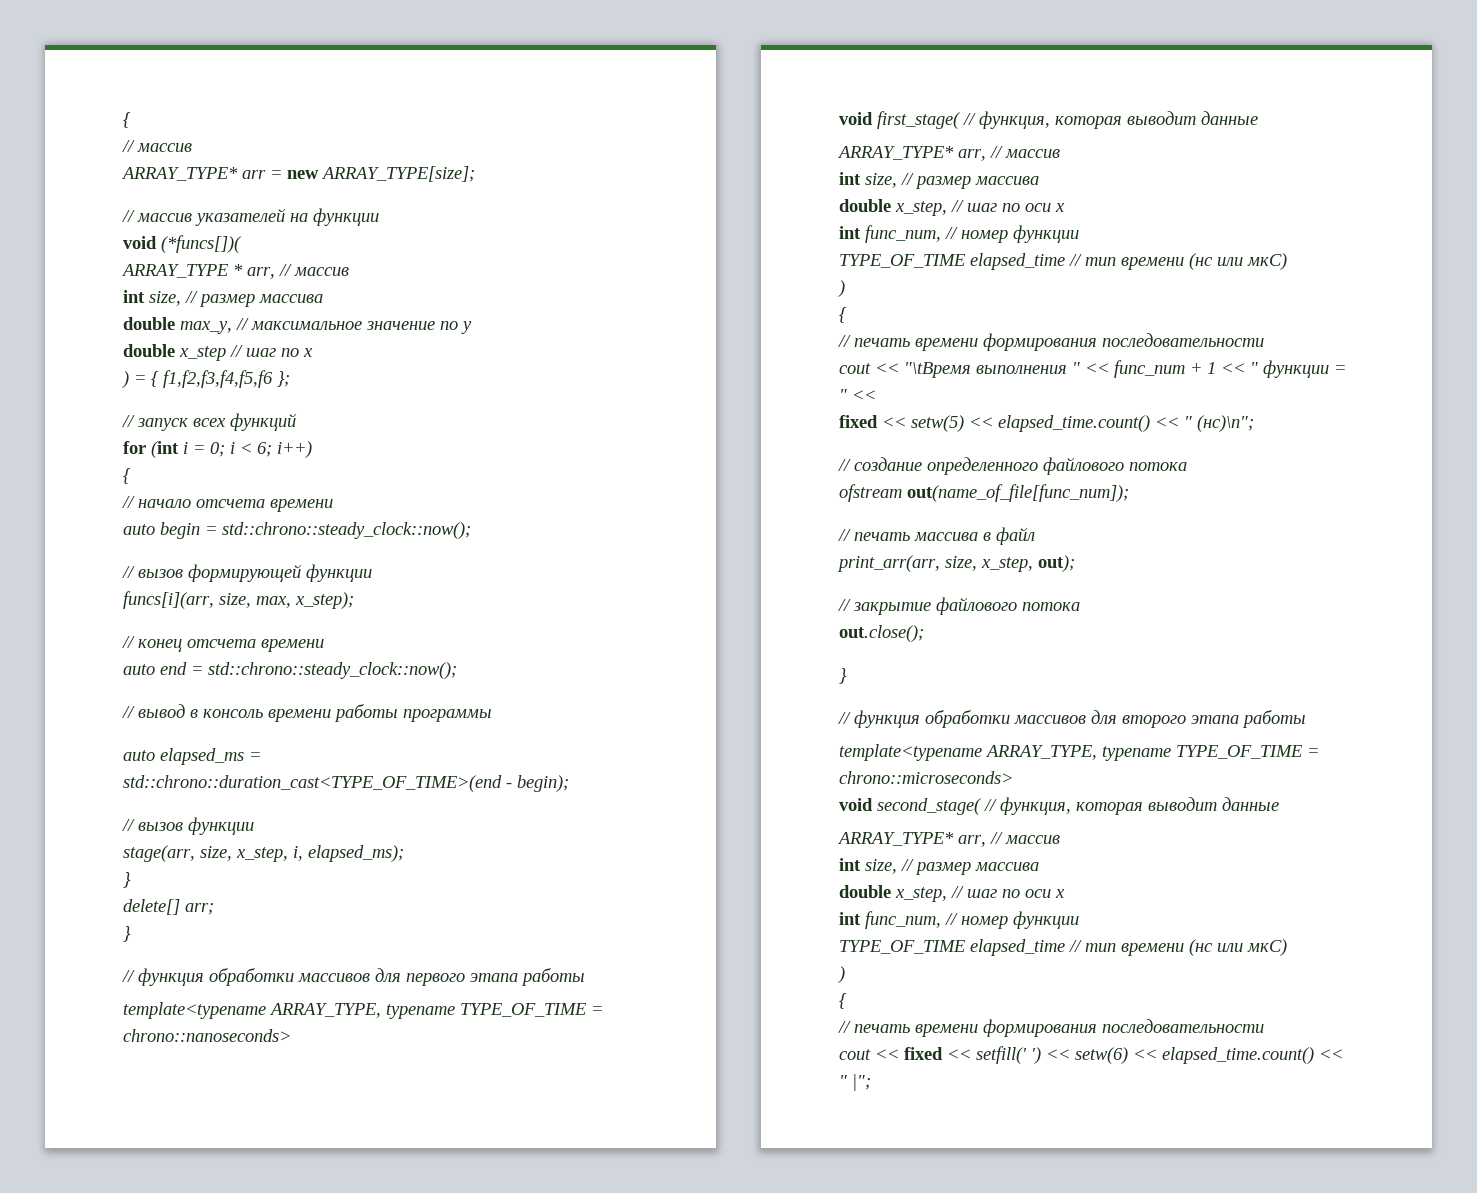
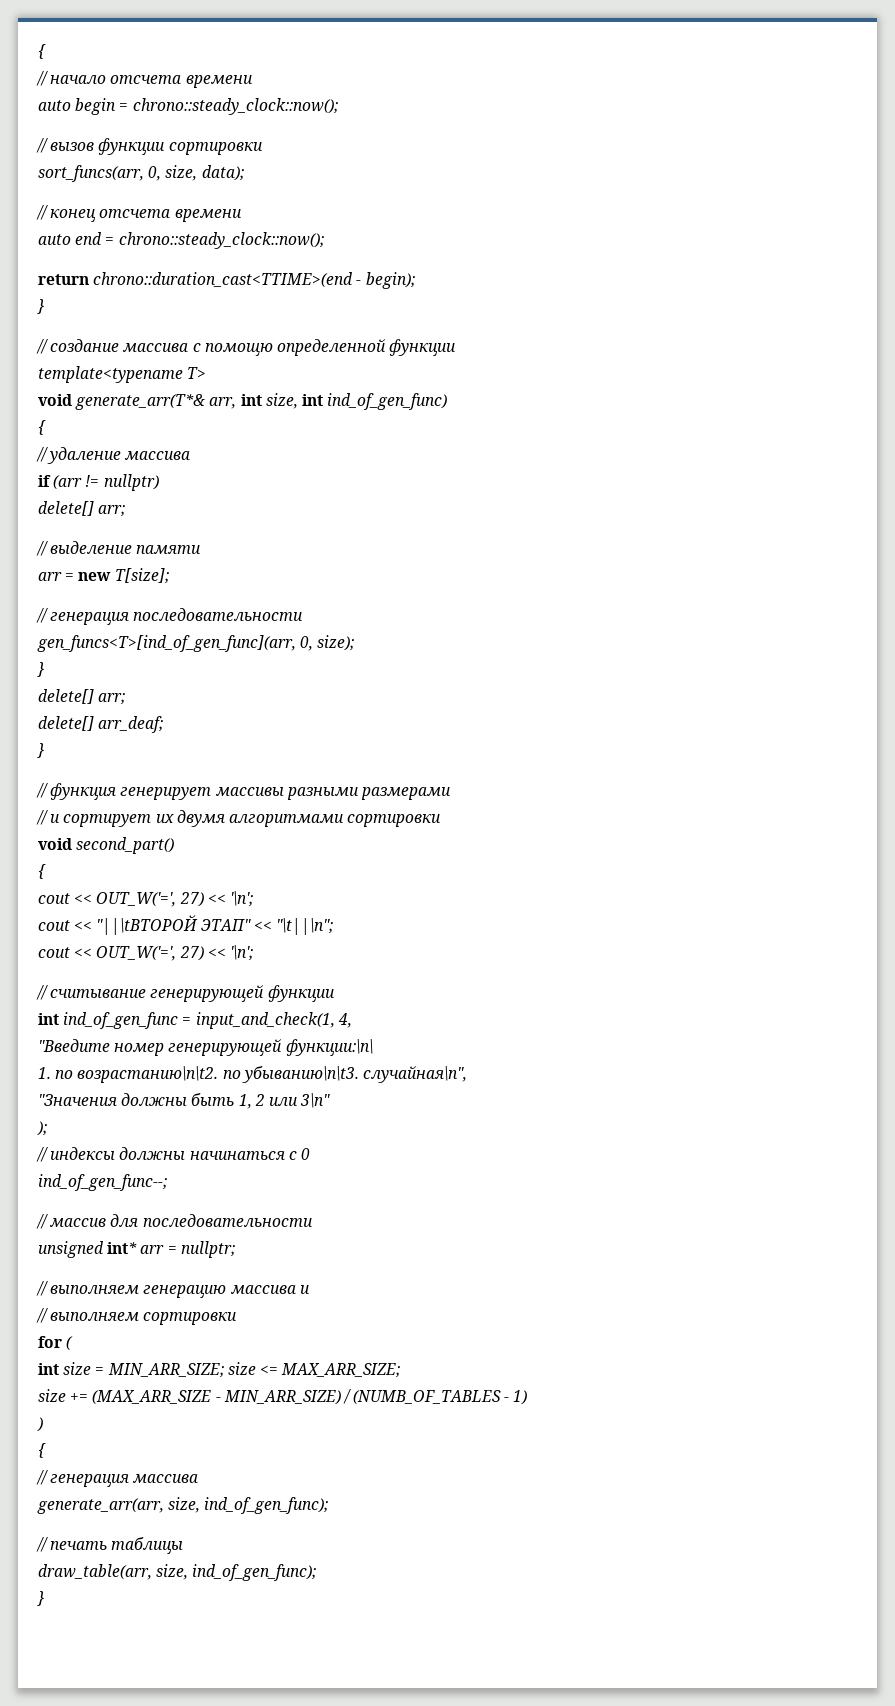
[123,112,131,128] [122,140,192,152] [121,166,475,182] [122,208,379,226] [123,235,242,253] [121,264,349,279] [123,290,323,307] [123,317,472,334] [123,344,313,361] [122,370,290,388] [122,413,297,431] [123,441,312,458] [123,468,131,484] { // // массив // ARRAY_TYPE* arr = new ARRAY_TYPE[size]; // // массив указателей на функции // void (*funcs[])( // ARRAY_TYPE * arr, // массив // int size, // размер массива // double max_y, // максимальное значение по y // double x_step // шаг по x // ) = { f1,f2,f3,f4,f5,f6 }; // // запуск всех функций // for (int i = 0; i < 6; i++) // { -> [38,44,46,59] {
[222,522,471,539] [122,564,372,582] [123,591,354,609] std::chrono::steady_clock::now(); // // вызов формирующей функции // funcs[i](arr, size, max, x_step); -> [132,98,338,115] [36,138,263,155] [38,165,244,182] chrono::steady_clock::now(); // // вызов функции сортировки // sort_funcs(arr, 0, size, data);
[208,662,457,679] [122,704,492,722] [123,748,261,765] [123,775,502,792] std::chrono::steady_clock::now(); // // вывод в консоль времени работы программы // auto elapsed_ms = std::chrono::duration_cast<TYPE_OF_TIME>(end -> [118,232,324,249] [38,272,354,287] chrono::steady_clock::now(); // return chrono::duration_cast<TTIME>(end
[122,817,254,835] [123,845,404,862] // // вызов функции // stage(arr, size, x_step, i, elapsed_ms); -> [37,299,45,314] [36,339,457,356] [38,366,207,383] [38,393,448,410] [38,420,46,435] [36,447,191,464] [38,474,159,491] [38,501,126,517] [36,541,202,556] [38,568,169,584] [36,608,304,625] [37,635,355,652] // } // // создание массива с помощю определенной функции // template<typename T> // void generate_arr(T*& arr, int size, int ind_of_gen_func) // { // // удаление массива // if (arr != nullptr) // delete[] arr; // // выделение памяти // arr = new T[size]; // // генерация последовательности // gen_funcs<T>[ind_of_gen_func](arr, 0, size);
[123,926,131,942] [122,968,585,986] [123,1002,603,1019] [123,1029,291,1042] [839,111,1258,129] [837,146,1060,161] [839,172,1039,189] [839,199,1065,216] [839,225,1079,243] [839,253,1287,270] [838,280,845,297] [839,307,847,323] [838,333,1264,351] [839,360,1346,378] [839,389,876,401] [839,415,1254,432] [838,457,1187,475] [839,484,1129,502] [838,527,1035,545] [837,555,1075,572] [838,597,1080,615] [839,625,924,642] [839,668,847,684] [838,710,1306,728] [839,744,1319,761] [839,771,1013,784] [839,797,1279,815] [837,832,1060,847] [839,858,1039,875] [839,885,1065,902] [839,911,1079,929] [839,939,1287,956] [838,966,845,983] [839,993,847,1009] [838,1019,1264,1037] [839,1046,1343,1064] [839,1074,871,1091] // } // // функция обработки массивов для первого этапа работы // template<typename ARRAY_TYPE, typename TYPE_OF_TIME = chrono::nanoseconds> // void first_stage( // функция, которая выводит данные // ARRAY_TYPE* arr, // массив // int size, // размер массива // double x_step, // шаг по оси х // int func_num, // номер функции // TYPE_OF_TIME elapsed_time // тип времени (нс или мкС) // ) // { // // печать времени формирования последовательности // cout << "\tВремя выполнения " << func_num + 1 << " функции = " << // fixed << setw(5) << elapsed_time.count() << " (нс)\n"; // // создание определенного файлового потока // ofstream out(name_of_file[func_num]); // // печать массива в файл // print_arr(arr, size, x_step, out); // // закрытие файлового потока // out.close(); // } // // функция обработки массивов для второго этапа работы // template<typename ARRAY_TYPE, typename TYPE_OF_TIME = chrono::microseconds> // void second_stage( // функция, которая выводит данные // ARRAY_TYPE* arr, // массив // int size, // размер массива // double x_step, // шаг по оси х // int func_num, // номер функции // TYPE_OF_TIME elapsed_time // тип времени (нс или мкС) // ) // { // // печать времени формирования последовательности // cout << fixed << setfill(' ') << setw(6) << elapsed_time.count() << " |"; -> [38,716,164,733] [37,743,45,758] [36,783,451,800] [36,810,442,827] [38,837,175,854] [38,864,46,879] [38,891,253,907] [38,915,333,935] [38,945,253,961] [36,985,335,1002] [38,1012,352,1029] [38,1039,373,1056] [38,1066,467,1083] [38,1093,331,1109] [37,1121,47,1136] [36,1147,310,1162] [38,1174,167,1191] [36,1214,313,1229] [38,1241,235,1258] [36,1281,310,1298] [36,1308,238,1325] [38,1336,74,1350] [38,1362,401,1378] [38,1389,528,1405] [37,1417,43,1432] [38,1443,46,1458] [36,1470,199,1487] [37,1497,329,1514] [36,1537,184,1554] [38,1564,317,1581] [37,1591,45,1606] // delete[] arr_deaf; // } // // функция генерирует массивы разными размерами // // и сортирует их двумя алгоритмами сортировки // void second_part() // { // cout << OUT_W('=', 27) << '\n'; // cout << "||\tВТОРОЙ ЭТАП" << "\t||\n"; // cout << OUT_W('=', 27) << '\n'; // // считывание генерирующей функции // int ind_of_gen_func = input_and_check(1, 4, // "Введите номер генерирующей функции:\n\ // 1. по возрастанию\n\t2. по убыванию\n\t3. случайная\n", // "Значения должны быть 1, 2 или 3\n" // ); // // индексы должны начинаться с 0 // ind_of_gen_func--; // // массив для последовательности // unsigned int* arr = nullptr; // // выполняем генерацию массива и // // выполняем сортировки // for ( // int size = MIN_ARR_SIZE; size <= MAX_ARR_SIZE; // size += (MAX_ARR_SIZE - MIN_ARR_SIZE) / (NUMB_OF_TABLES - 1) // ) // { // // генерация массива // generate_arr(arr, size, ind_of_gen_func); // // печать таблицы // draw_table(arr, size, ind_of_gen_func); // }

